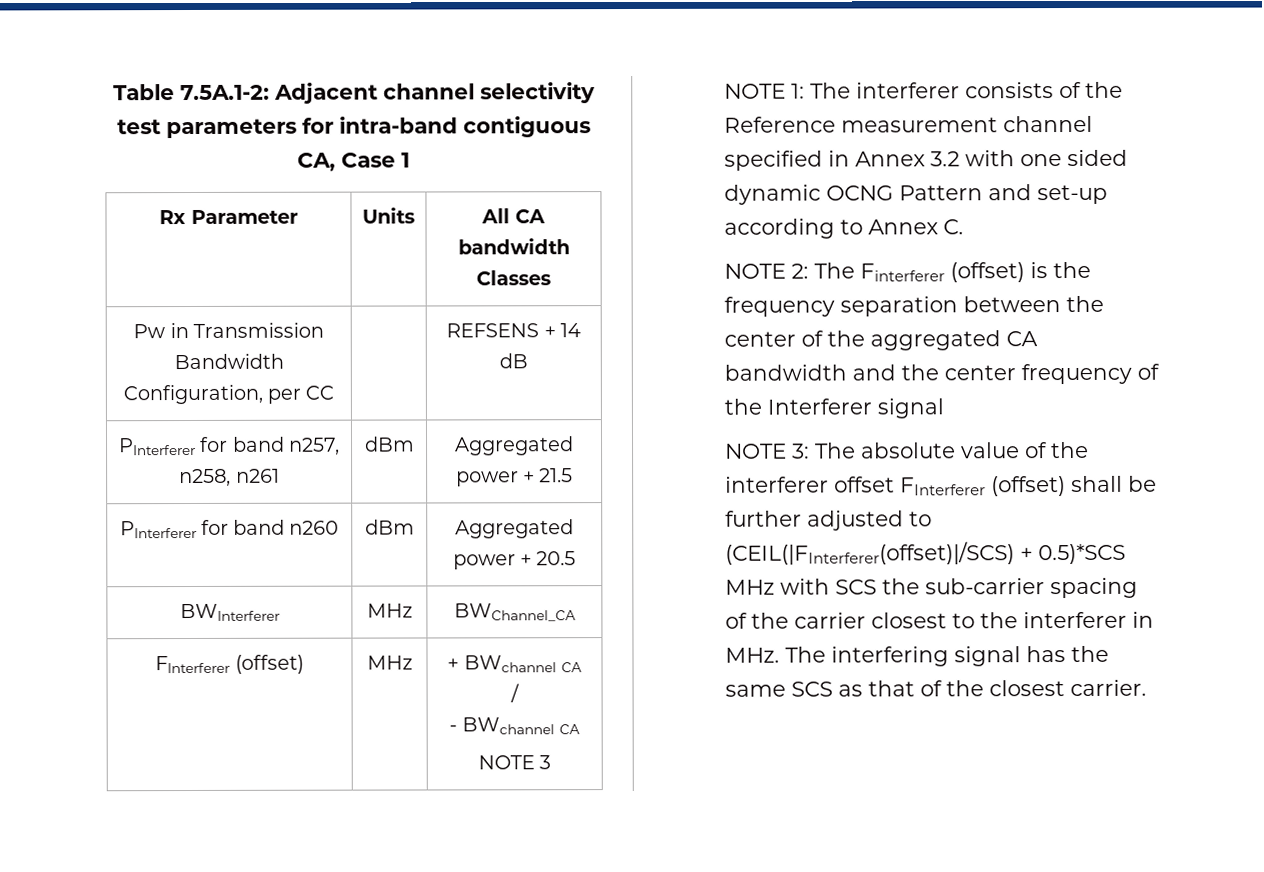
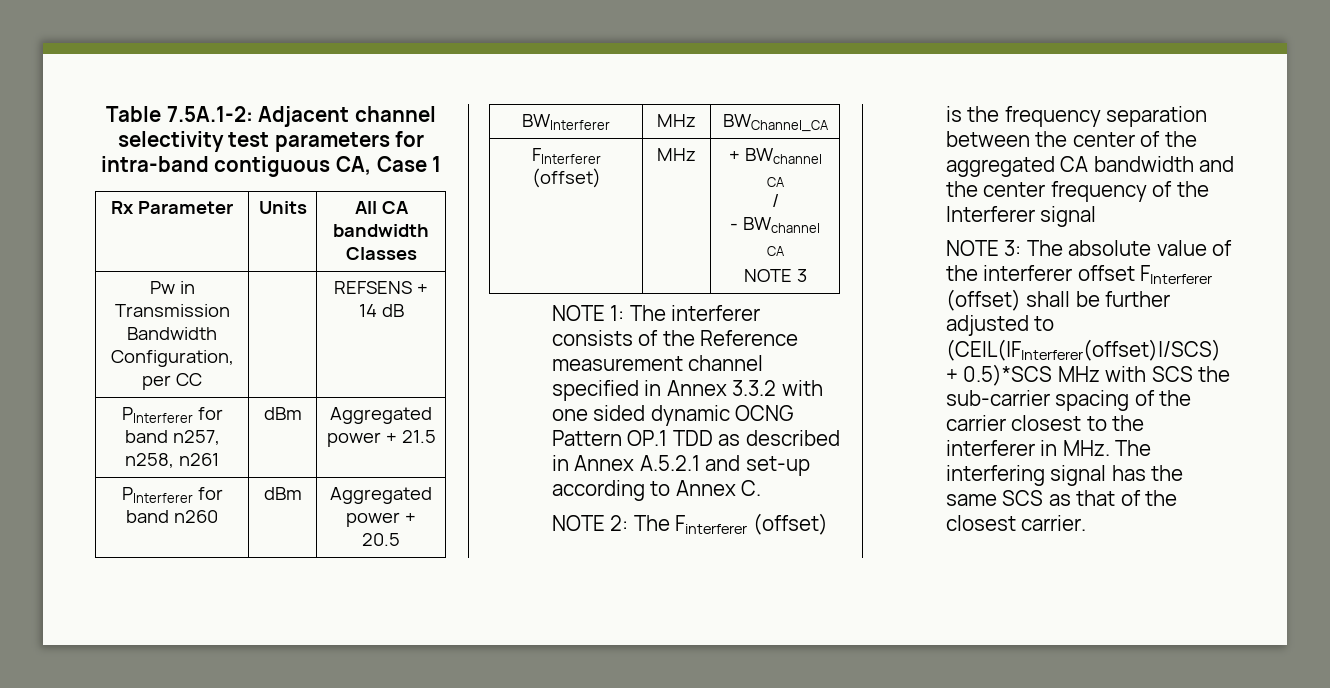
[929,151,960,167] 3.2 -> [732,380,777,396] 3.3.2
(983, 193) none -> [627,430,840,446] [551,455,700,471] OP.1 TDD as described in Annex A.5.2.1

